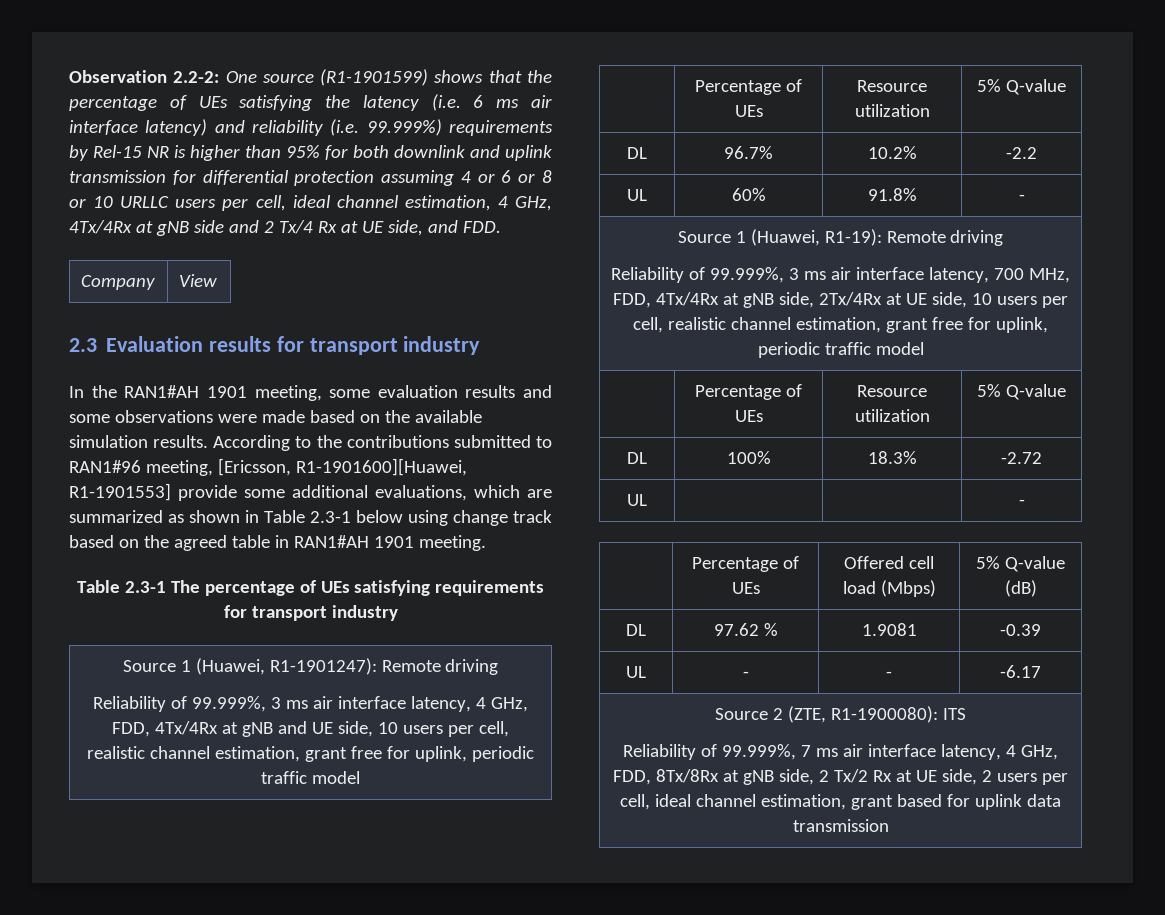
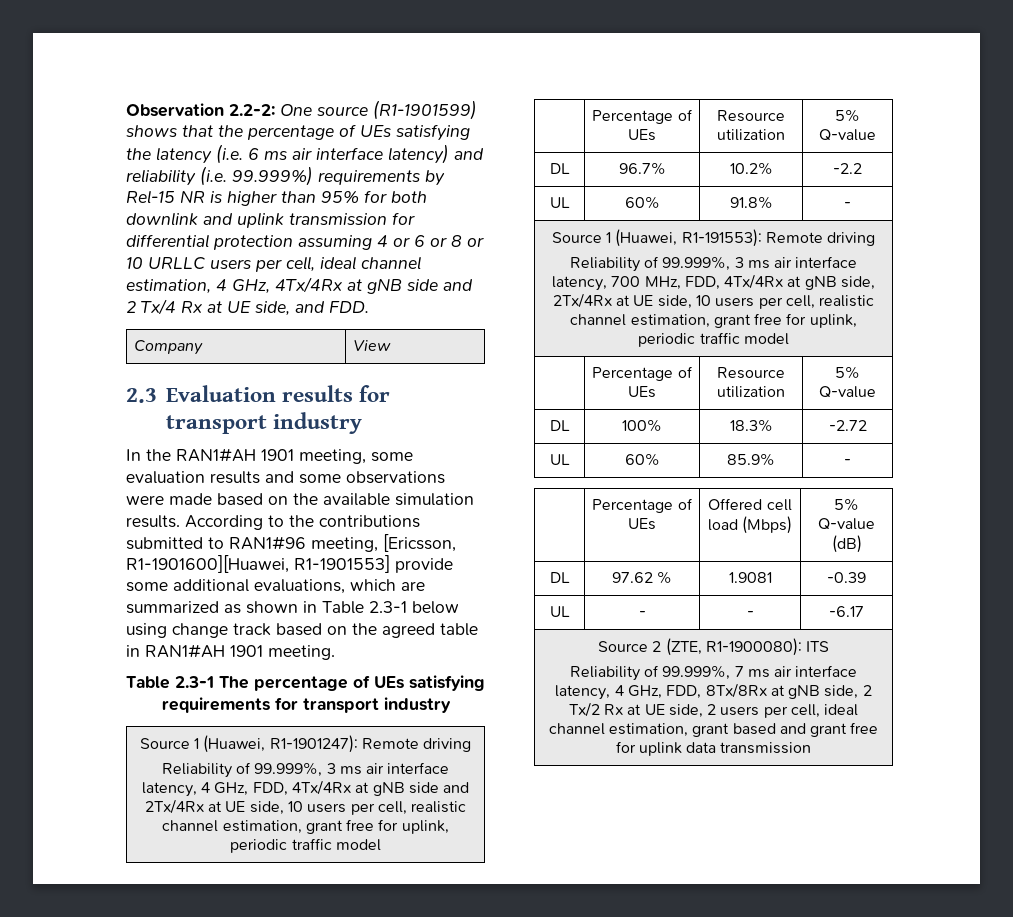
[278,721,308,734] and -> [408,782,470,794] [144,799,223,814] side and 2Tx/4Rx at
[824,229,882,246] R1-19): -> [681,229,762,247] R1-191553):
(647, 500) | -> [624,453,660,466] [727,453,775,466] 60% | 85.9%
(942, 800) none -> [779,722,879,737] and grant free

